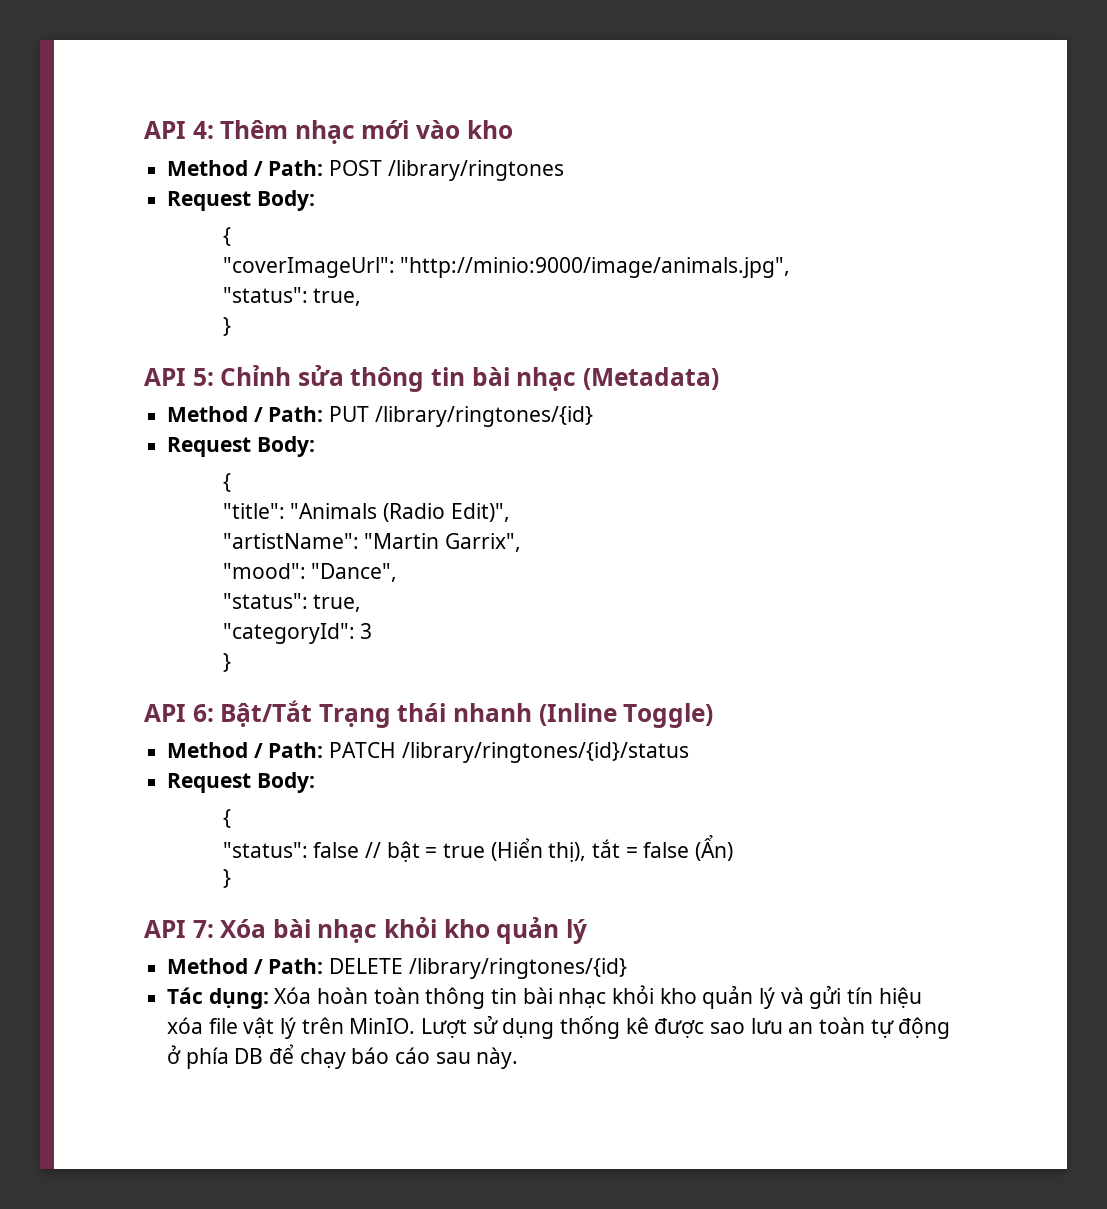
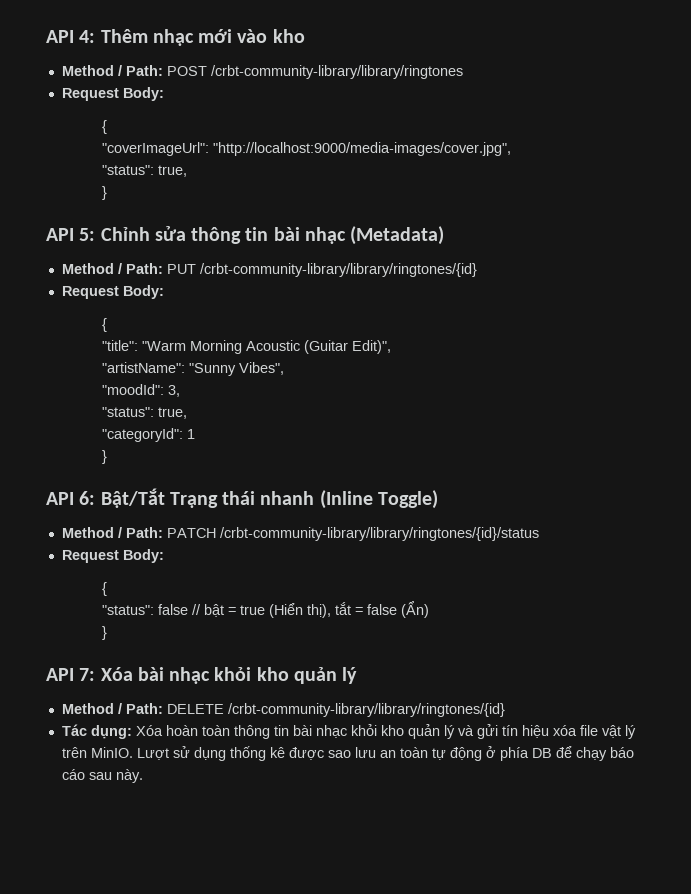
[387,160,564,181] /library/ringtones -> [210,65,463,79] /crbt-community-library/library/ringtones
[400,257,791,278] "http://minio:9000/image/animals.jpg", -> [213,142,512,156] "http://localhost:9000/media-images/cover.jpg",
[374,406,593,427] /library/ringtones/{id} -> [199,263,477,277] /crbt-community-library/library/ringtones/{id}
[290,503,510,522] [222,533,522,552] [222,563,398,582] "Animals (Radio Edit)", // "artistName": "Martin Garrix", // "mood": "Dance", -> [142,340,392,354] [102,362,285,376] [102,384,181,397] "Warm Morning Acoustic (Guitar Edit)", // "artistName": "Sunny Vibes", // "moodId": 3,
[360,623,373,639] 3 -> [187,429,196,439] 1
[401,742,689,763] /library/ringtones/{id}/status -> [219,527,539,541] /crbt-community-library/library/ringtones/{id}/status
[408,958,627,979] /library/ringtones/{id} -> [227,703,505,717] /crbt-community-library/library/ringtones/{id}

